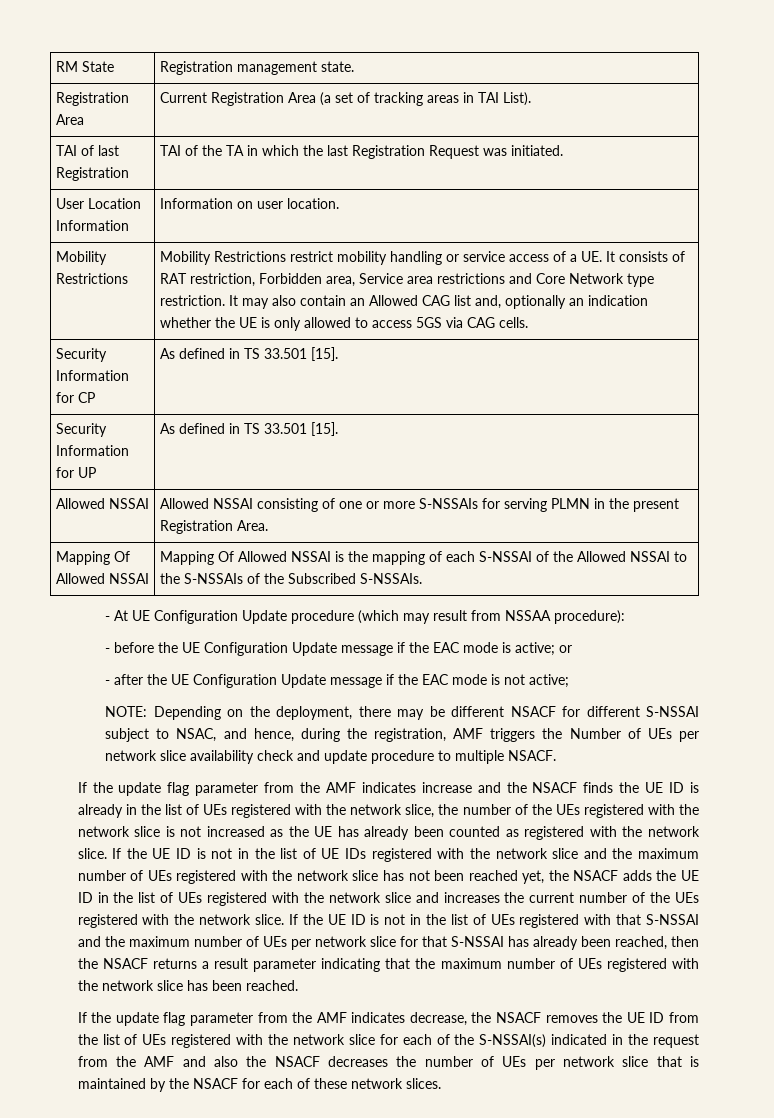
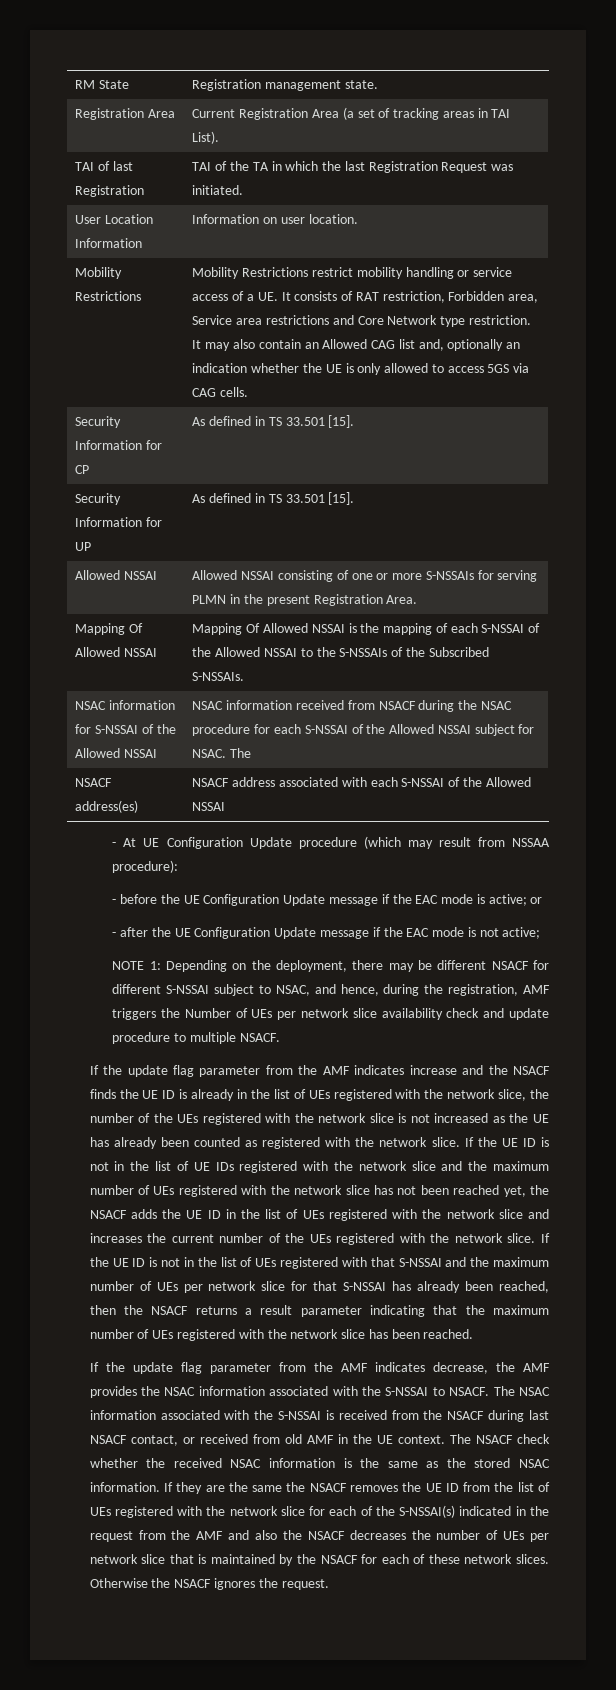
(422, 578) none -> [75,700,176,710] [75,724,176,734] [75,748,158,758] [192,700,512,712] [192,724,535,736] [192,748,252,758] [75,778,113,787] [75,800,139,813] [192,777,531,787] [192,802,226,811] // NSAC information for S-NSSAI of the Allowed NSSAI | NSAC information received from NSACF during the NSAC procedure for each S-NSSAI of the Allowed NSSAI subject for NSAC. The // NSACF address(es) | NSACF address associated with each S-NSSAI of the Allowed NSSAI
[105,706,148,717] NOTE: -> [112,961,161,970] NOTE 1:
(492, 1017) none -> [523,1363,550,1372] [89,1386,550,1398] [89,1410,549,1422] [89,1434,551,1446] [89,1458,550,1468] [89,1482,306,1494] AMF provides the NSAC information associated with the S-NSSAI to NSACF. The NSAC information associated with the S-NSSAI is received from the NSACF during last NSACF contact, or received from old AMF in the UE context. The NSACF check whether the received NSAC information is the same as the stored NSAC information. If they are the same the
(441, 1083) none -> [89,1578,329,1590] Otherwise the NSACF ignores the request.

